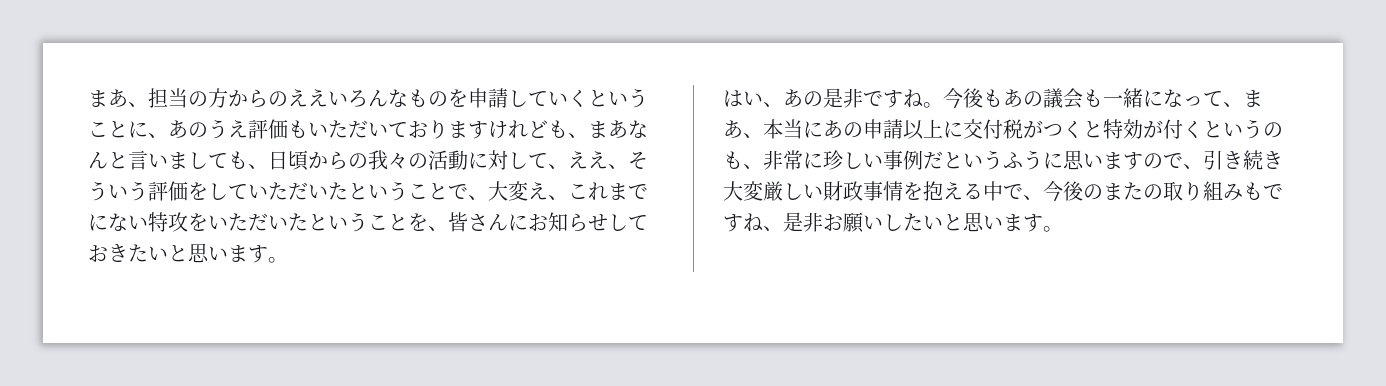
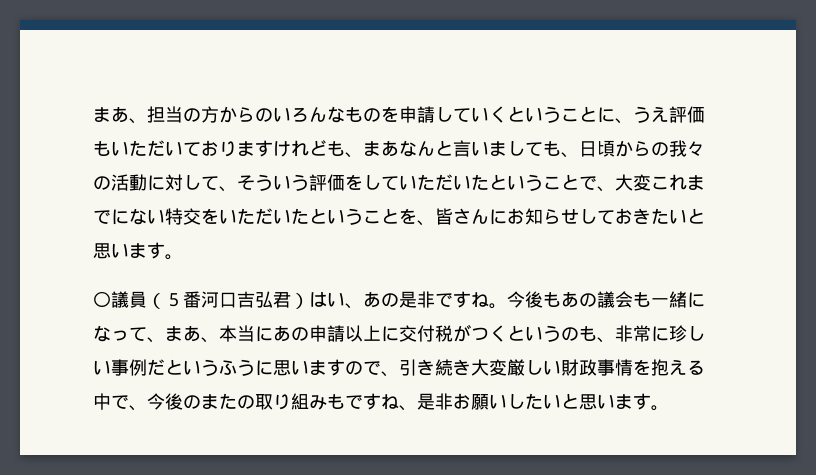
[288,89,328,107] ええ -> (273, 115) none
[168,120,208,138] あの -> (633, 121) none
[568,151,628,169] ええ、 -> (237, 189) none
[528,182,568,200] え、 -> (651, 182) none
[168,212,188,232] 攻 -> [183,208,201,225] 交
(288, 260) none -> [93,291,309,309] 〇議員（５番河口吉弘君）
[1103,119,1223,139] 特効が付くと -> (525, 333) none

